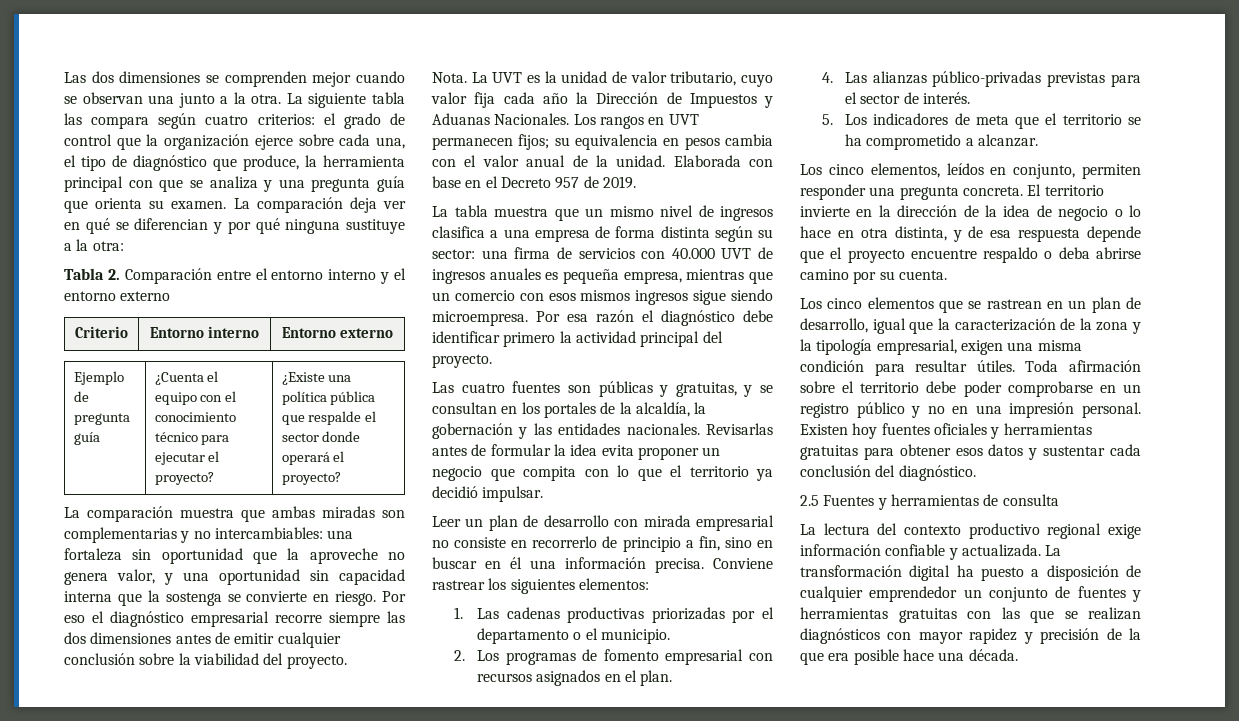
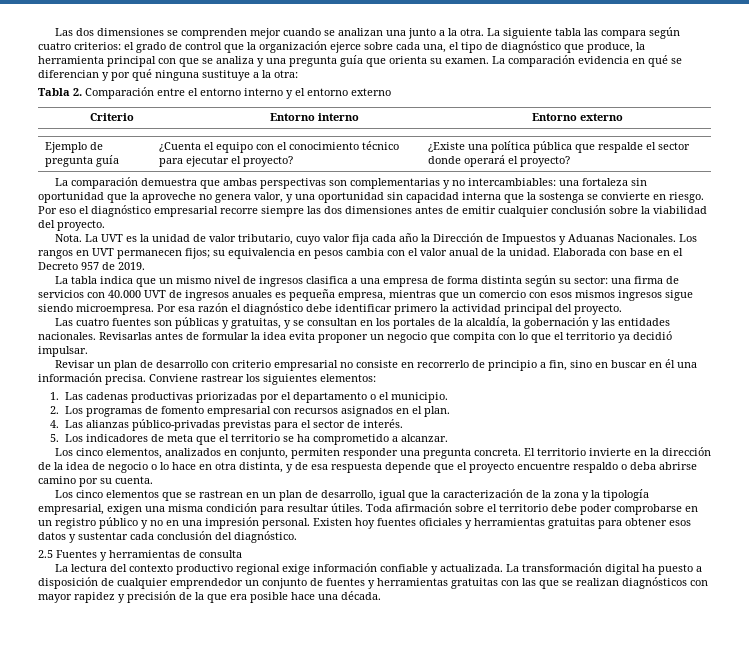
[82,92,143,104] observan -> [337,28,383,36] analizan
[349,197,406,213] deja ver -> [578,56,629,64] evidencia
[180,508,234,518] muestra -> [140,178,197,186] demuestra
[322,506,375,518] miradas -> [259,178,326,189] perspectivas
[494,207,548,217] muestra -> [99,276,133,284] indica
[432,516,461,527] Leer -> [54,360,95,368] Revisar
[643,515,691,527] mirada -> [231,360,271,368] criterio
[946,163,984,175] leídos -> [164,448,221,456] analizados

